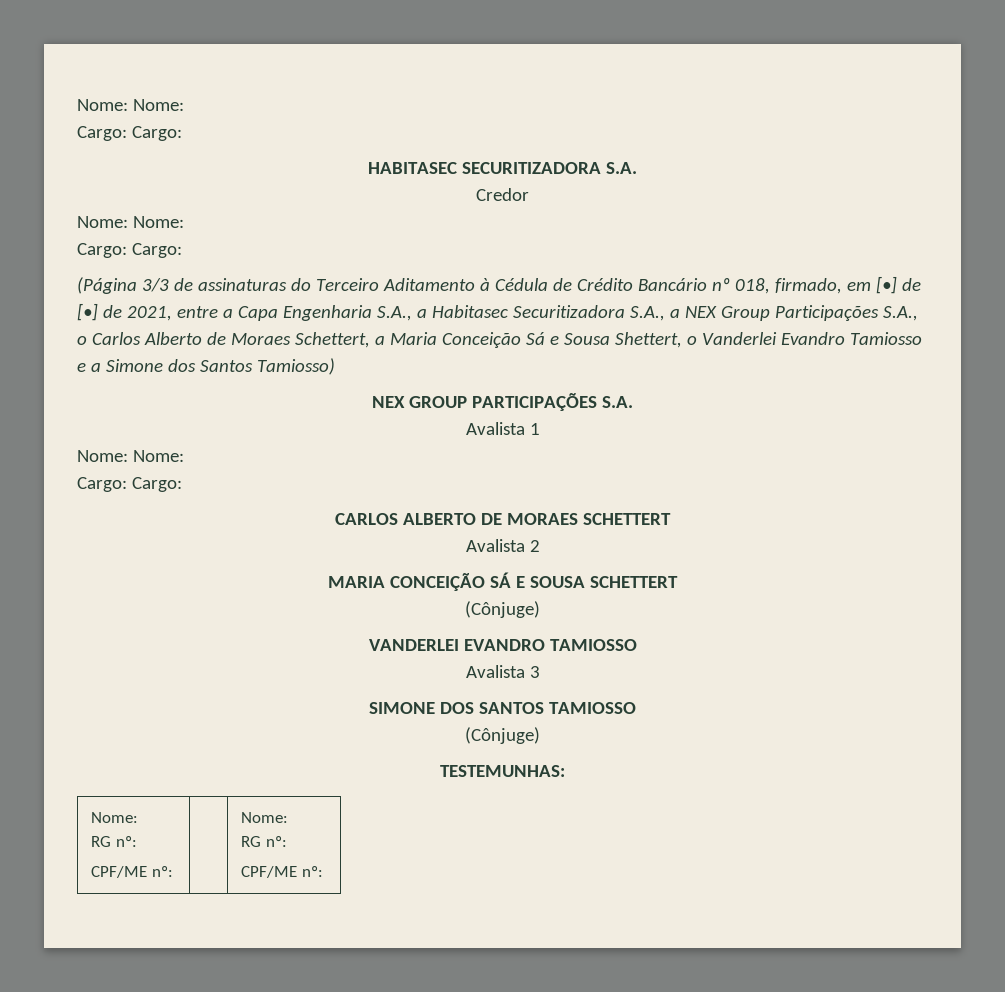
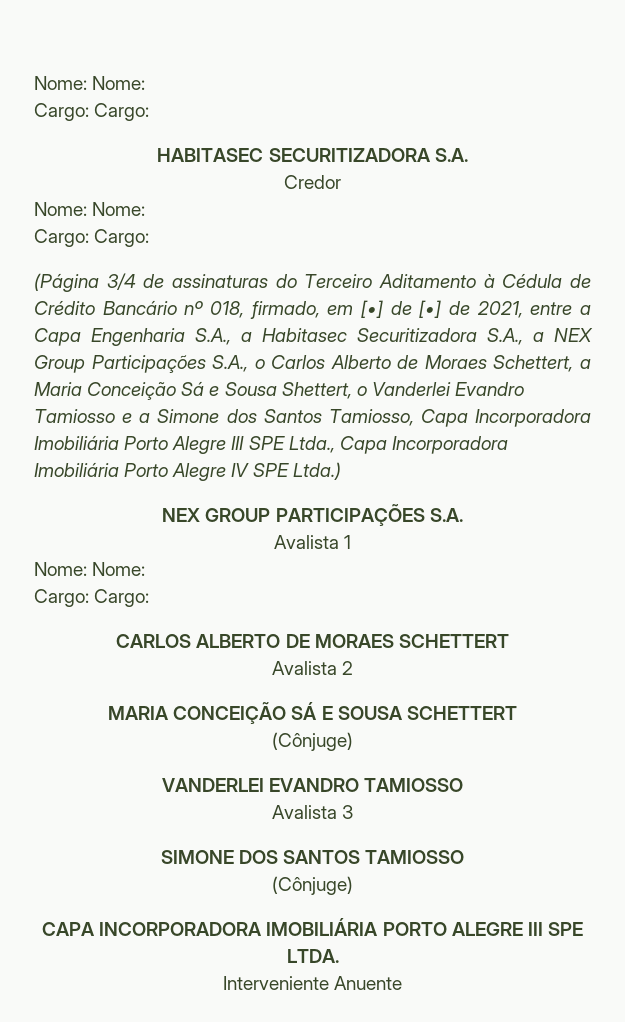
[141,278,169,292] 3/3 -> [106,273,136,290] 3/4
[256,358,335,375] Tamiosso) -> [328,409,591,427] [34,435,508,454] [34,462,341,481] Tamiosso, Capa Incorporadora Imobiliária Porto Alegre III SPE Ltda., Capa Incorporadora Imobiliária Porto Alegre IV SPE Ltda.)
[440,765,565,777] [91,812,139,823] [91,836,137,847] [91,866,173,878] [241,812,289,823] [241,836,287,847] [241,866,323,878] TESTEMUNHAS: // Nome: // RG nº: // CPF/ME nº: | | Nome: // RG nº: // CPF/ME nº: -> [42,918,583,936] [286,949,339,963] [222,976,403,990] CAPA INCORPORADORA IMOBILIÁRIA PORTO ALEGRE III SPE LTDA. // Interveniente Anuente

